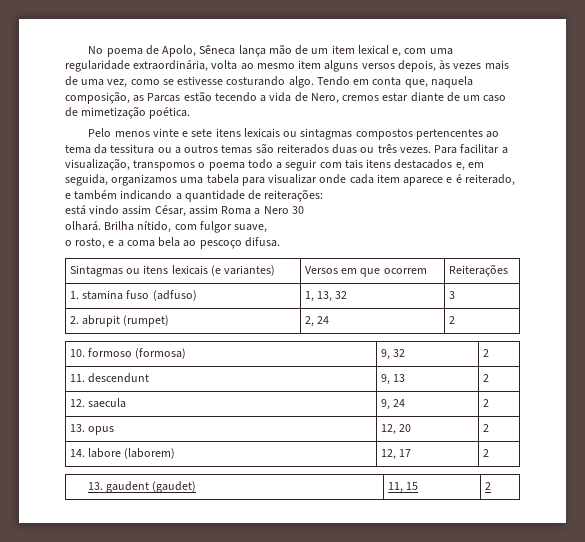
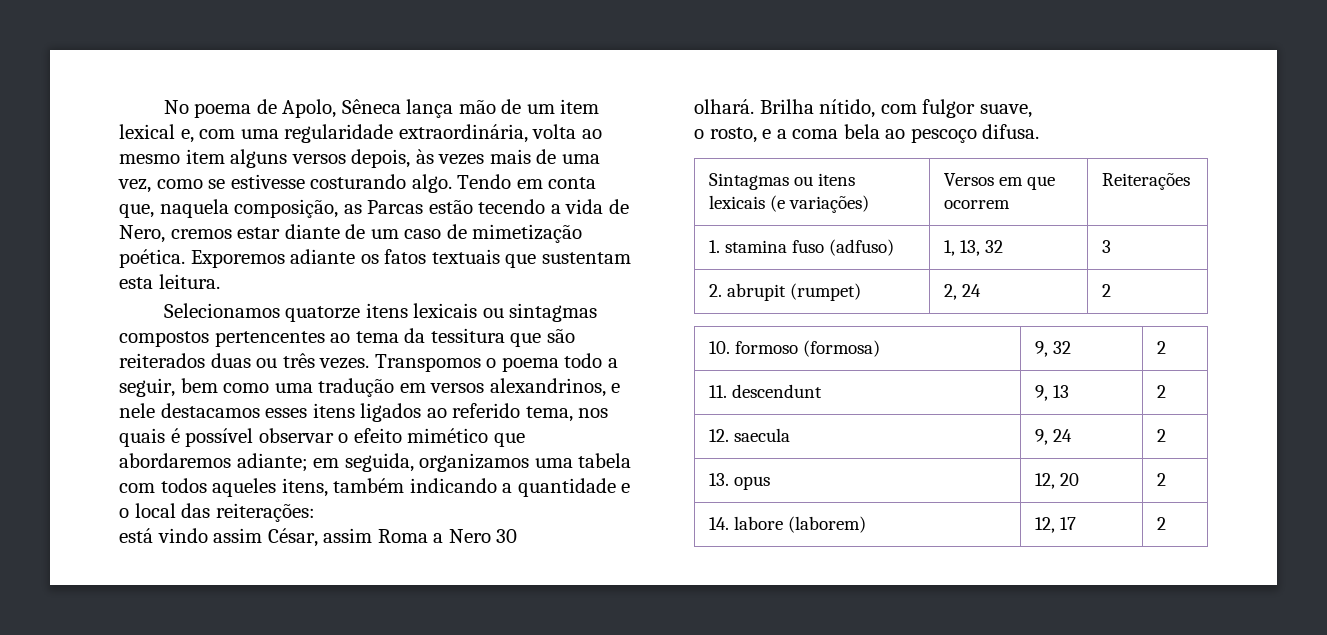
[88,128,213,137] // Pelo menos vinte e sete -> [190,249,631,268] [119,274,220,289] [163,303,361,322] Exporemos adiante os fatos textuais que sustentam esta leitura. // Selecionamos quatorze
[157,145,253,154] ou a outros temas -> [510,333,542,347] que
[434,144,508,154] [65,158,465,171] Para facilitar a visualização, transpomos o poema todo a seguir com tais itens destacados e, -> [374,353,618,372] [119,378,621,397] [119,403,609,422] [119,428,525,447] [119,453,308,472] Transpomos o poema todo a seguir, bem como uma tradução em versos alexandrinos, e nele destacamos esses itens ligados ao referido tema, nos quais é possível observar o efeito mimético que abordaremos adiante;
[241,174,515,186] [65,190,262,202] para visualizar onde cada item aparece e é reiterado, e também indicando a quantidade de -> [119,478,631,497] [119,503,211,518] com todos aqueles itens, também indicando a quantidade e o local das
[224,265,276,276] variantes) -> [789,195,870,213] variações)
[87,481,197,493] [388,482,419,493] [485,482,492,490] // 13. gaudent (gaudet) | 11, 15 | 2 -> (1167, 523) none

